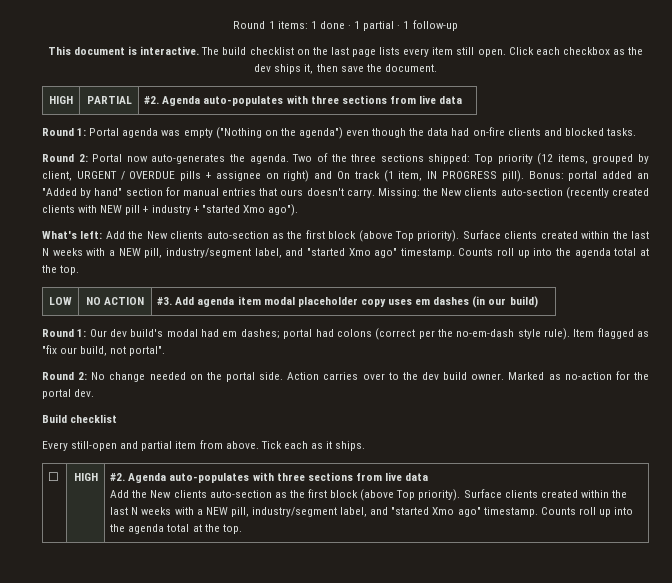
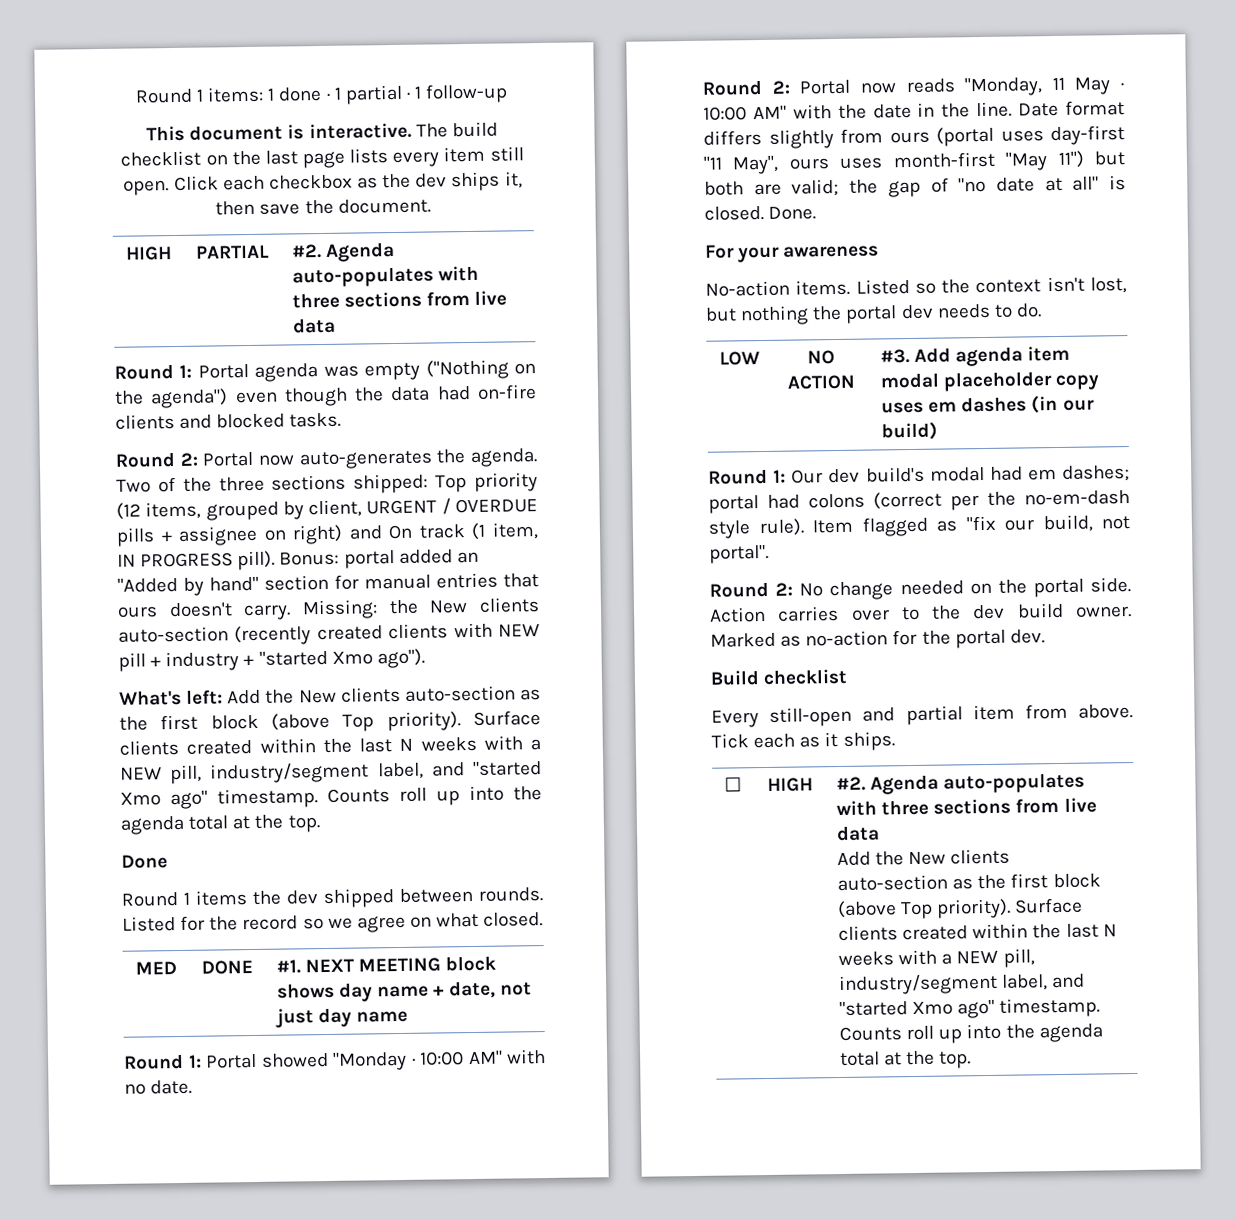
(80, 270) none -> [121,854,168,869] [121,887,543,909] [122,912,544,933] [135,961,177,975] [201,959,253,975] [276,955,497,974] [277,980,532,1002] [275,1007,409,1028] [124,1049,546,1071] [124,1079,193,1095] [702,77,1124,97] [703,100,1125,121] [703,125,1125,149] [703,150,1125,175] [704,175,1126,198] [704,205,817,221] [705,244,880,263] [705,276,1127,297] [705,303,1042,326] // Done // Round 1 items the dev shipped between rounds. Listed for the record so we agree on what closed. // MED | DONE | #1. NEXT MEETING block shows day name + date, not just day name // Round 1: Portal showed "Monday · 10:00 AM" with no date. // Round 2: Portal now reads "Monday, 11 May · 10:00 AM" with the date in the line. Date format differs slightly from ours (portal uses day-first "11 May", ours uses month-first "May 11") but both are valid; the gap of "no date at all" is closed. Done. // For your awareness // No-action items. Listed so the context isn't lost, but nothing the portal dev needs to do.

